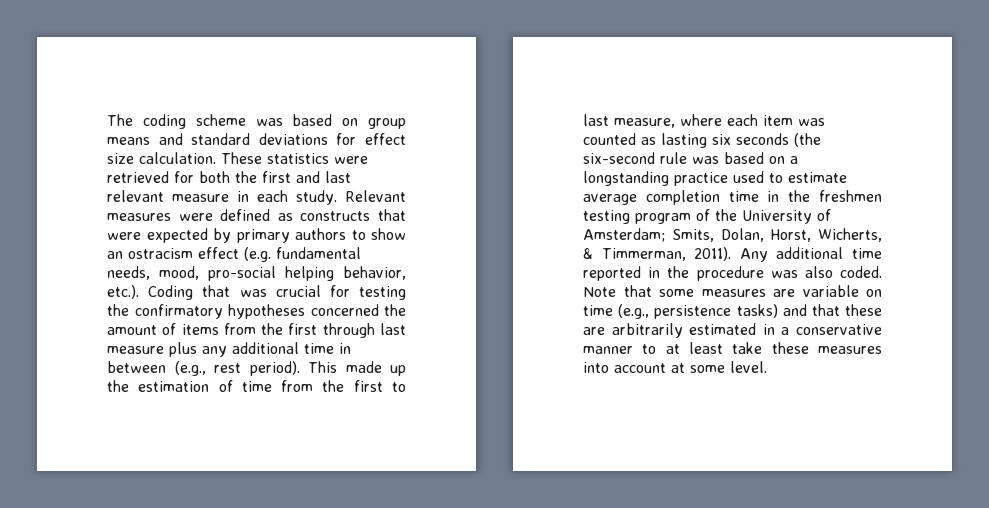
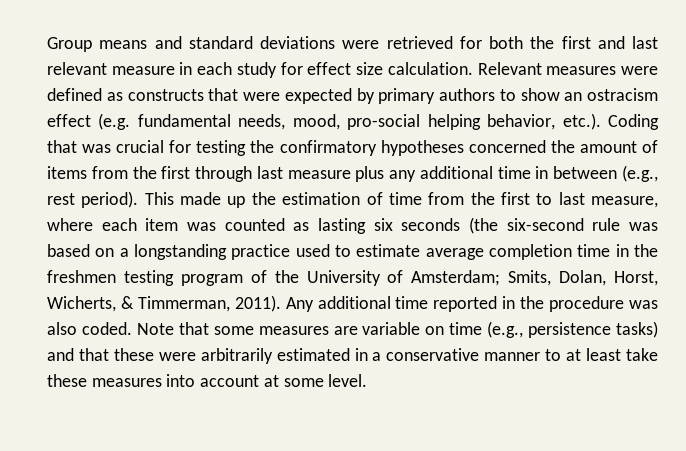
[107,114,406,129] [107,133,406,145] [107,152,329,164] The coding scheme was based on group means and standard deviations for effect size calculation. These statistics -> [47,36,335,52] Group means and standard deviations
[296,190,337,205] study. -> [236,62,473,78] study for effect size calculation.
[583,327,605,335] are -> [158,352,196,361] were

